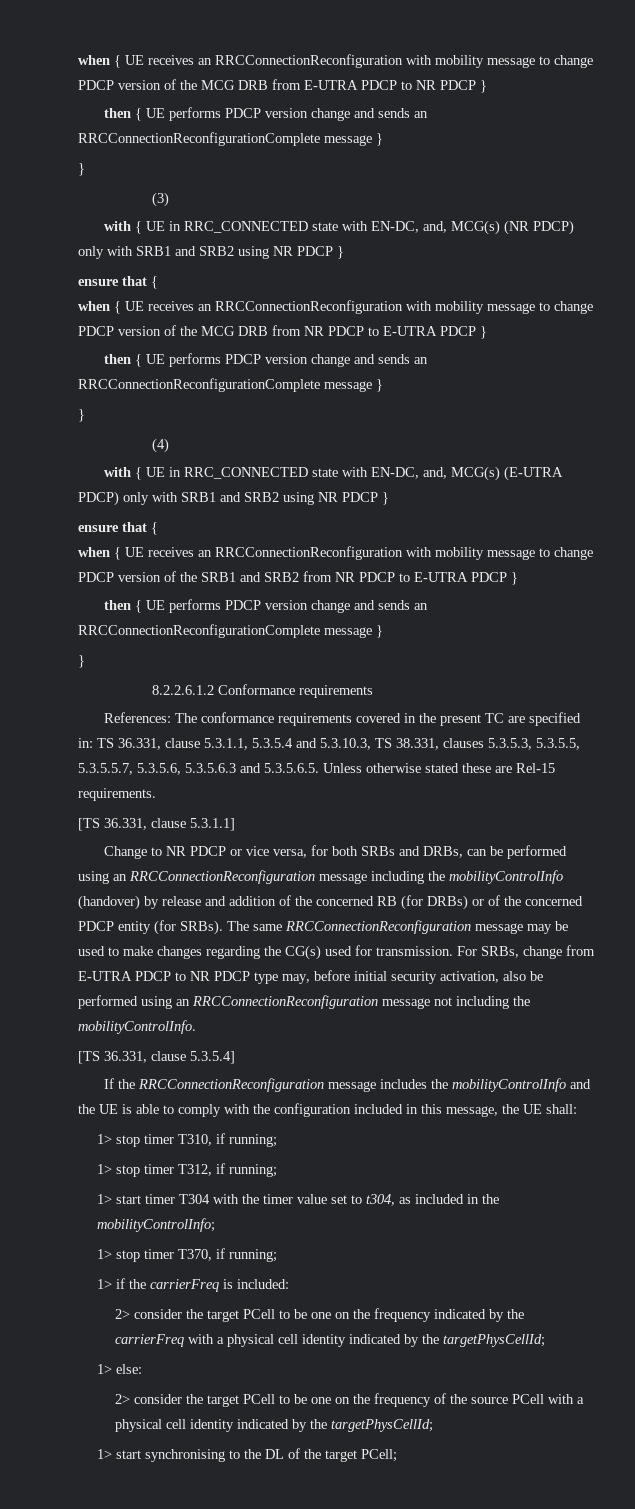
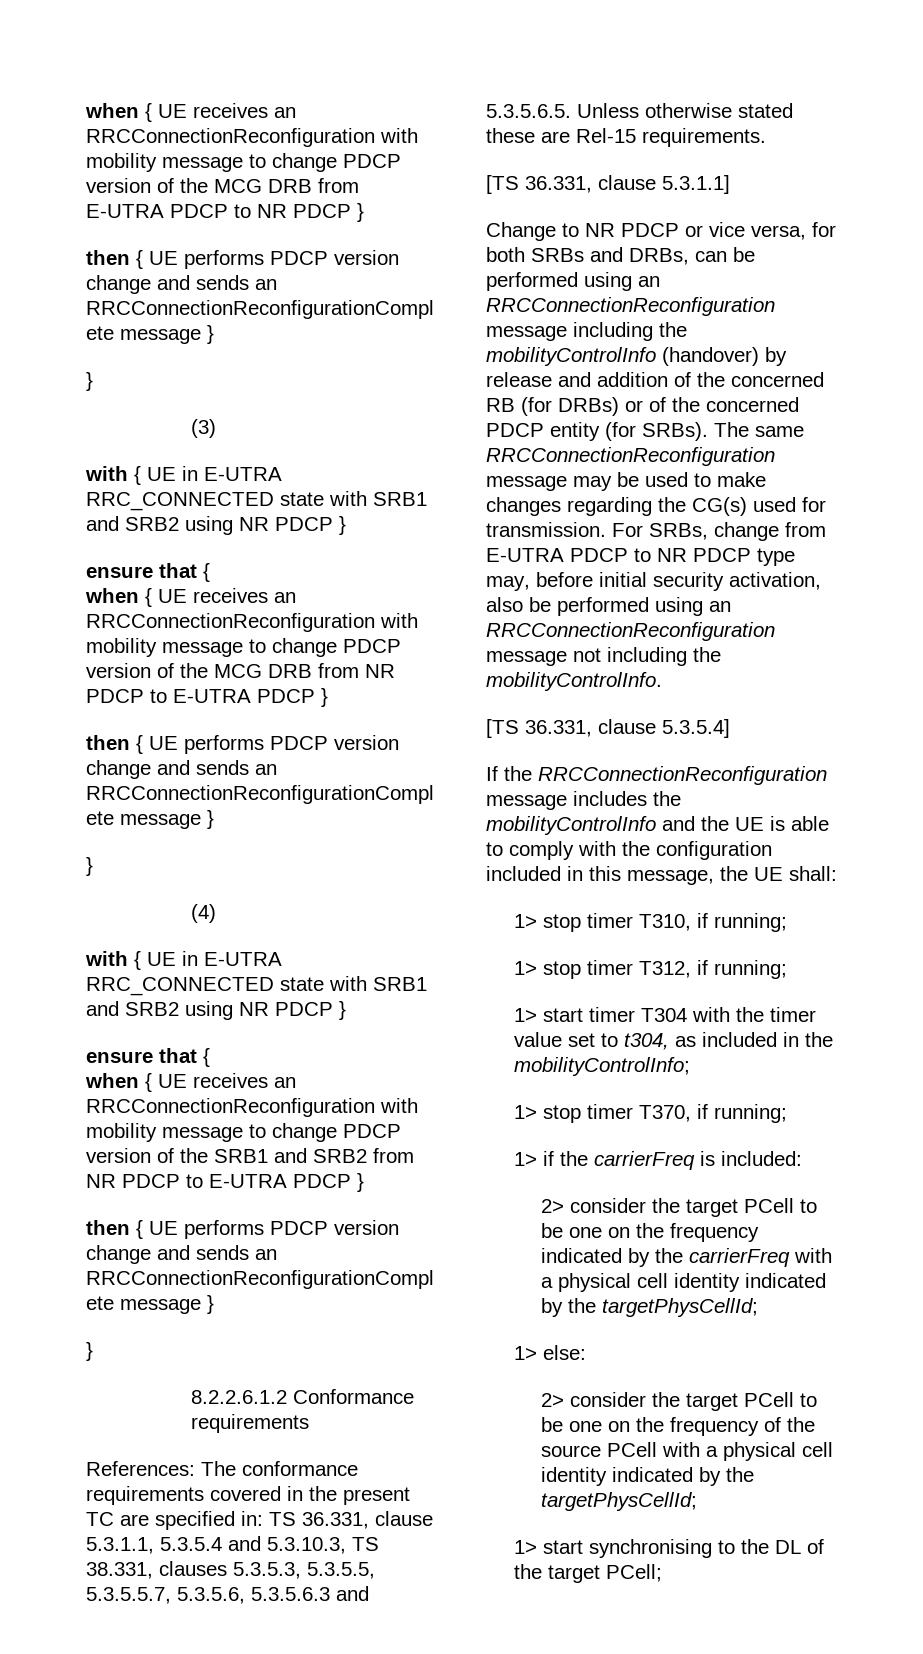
[184,220,575,235] [78,246,133,259] RRC_CONNECTED state with EN-DC, and, MCG(s) (NR PDCP) only with -> [204,467,282,481] [86,491,367,511] E-UTRA RRC_CONNECTED state with
[184,466,564,481] [78,491,178,506] RRC_CONNECTED state with EN-DC, and, MCG(s) (E-UTRA PDCP) only with -> [204,952,282,966] [86,976,367,996] E-UTRA RRC_CONNECTED state with

